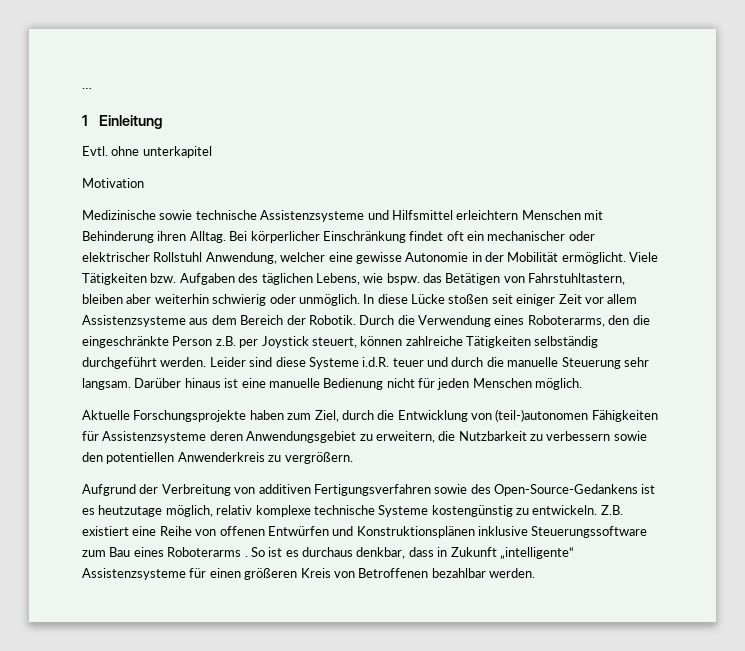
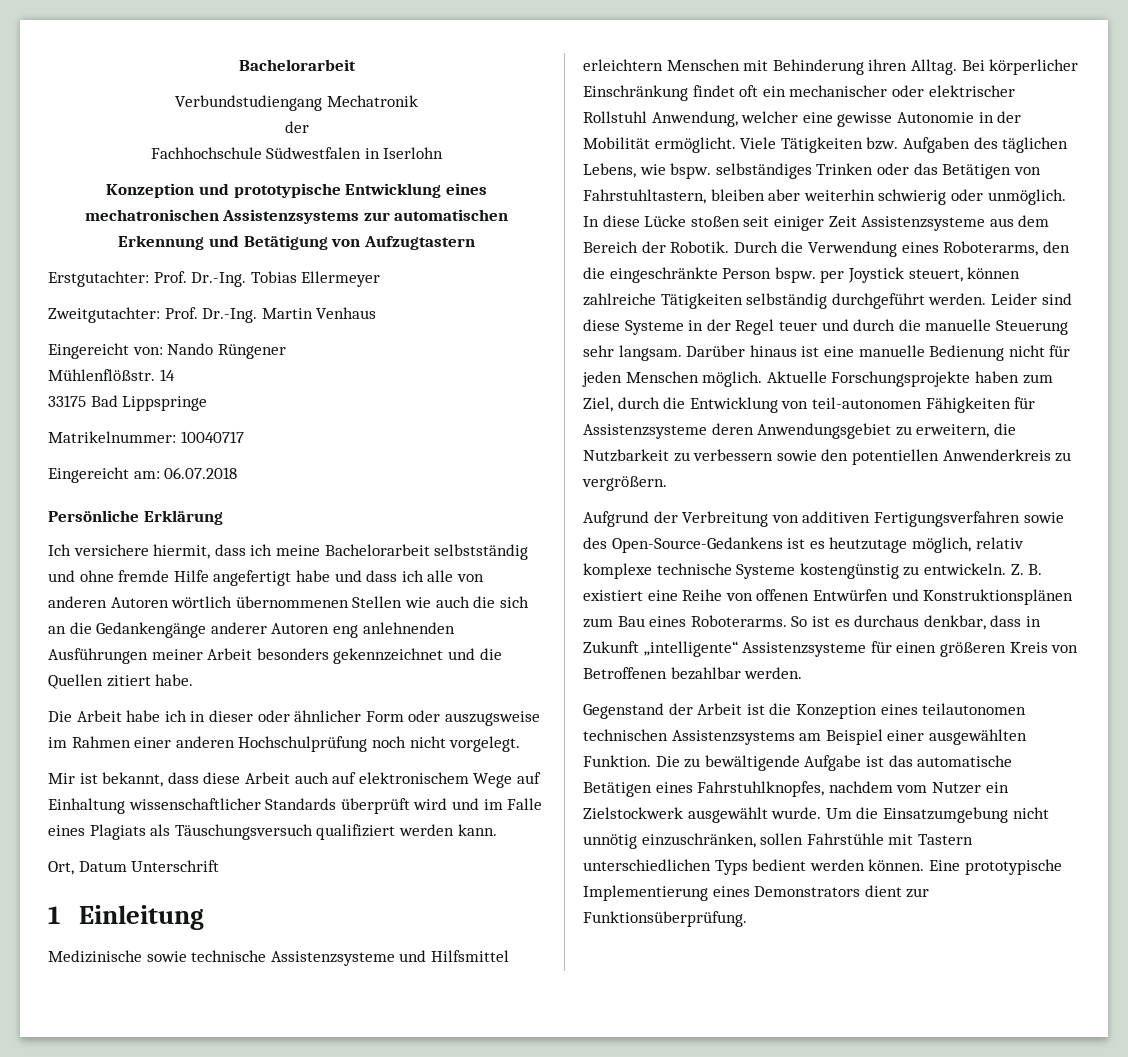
[82,88,92,89] [82,115,164,129] [82,146,212,158] [82,178,144,188] … // 1 Einleitung // Evtl. ohne unterkapitel // Motivation -> [238,59,356,71] [175,95,418,111] [284,121,309,133] [150,147,444,159] [106,183,487,198] [84,209,509,224] [118,235,475,250] [48,271,381,287] [48,307,377,323] [48,343,286,359] [48,369,175,381] [48,395,208,411] [48,431,244,443] [48,467,238,483] [48,510,223,525] [48,544,529,560] [48,570,484,586] [48,596,529,608] [48,622,455,638] [48,648,502,664] [48,674,194,689] [48,710,540,726] [48,736,521,752] [48,772,541,788] [48,798,543,814] [48,824,497,840] [48,860,220,875] [48,905,204,930] Bachelorarbeit // Verbundstudiengang Mechatronik // der // Fachhochschule Südwestfalen in Iserlohn // Konzeption und prototypische Entwicklung eines mechatronischen Assistenzsystems zur automatischen Erkennung und Betätigung von Aufzugtastern // Erstgutachter: Prof. Dr.-Ing. Tobias Ellermeyer // Zweitgutachter: Prof. Dr.-Ing. Martin Venhaus // Eingereicht von: Nando Rüngener // Mühlenflößstr. 14 // 33175 Bad Lippspringe // Matrikelnummer: 10040717 // Eingereicht am: 06.07.2018 // Persönliche Erklärung // Ich versichere hiermit, dass ich meine Bachelorarbeit selbstständig und ohne fremde Hilfe angefertigt habe und dass ich alle von anderen Autoren wörtlich übernommenen Stellen wie auch die sich an die Gedankengänge anderer Autoren eng anlehnenden Ausführungen meiner Arbeit besonders gekennzeichnet und die Quellen zitiert habe. // Die Arbeit habe ich in dieser oder ähnlicher Form oder auszugsweise im Rahmen einer anderen Hochschulprüfung noch nicht vorgelegt. // Mir ist bekannt, dass diese Arbeit auch auf elektronischem Wege auf Einhaltung wissenschaftlicher Standards überprüft wird und im Falle eines Plagiats als Täuschungsversuch qualifiziert werden kann. // Ort, Datum Unterschrift // 1 Einleitung
(420, 279) none -> [715,163,909,179] selbständiges Trinken oder
[584,294,638,304] vor allem -> (857, 221) none
[215,336,236,346] z.B. -> [774,267,816,283] bspw.
[362,357,390,367] i.d.R. -> [688,319,775,335] in der Regel
(583, 384) // -> (763, 379) none
[495,409,589,422] (teil-)autonomen -> [811,397,922,409] teil-autonomen
[600,505,623,515] Z.B. -> [1010,564,1043,575] Z. B.
[478,526,648,538] inklusive Steuerungssoftware -> (1074, 597) none
[167,547,248,557] Roboterarms . -> [690,615,787,627] Roboterarms.
(535, 573) none -> [583,703,1027,719] [583,729,1027,745] [583,755,1013,771] [583,781,1009,797] [583,807,1049,823] [583,833,973,849] [583,859,1062,875] [583,885,930,901] [583,911,747,927] // Gegenstand der Arbeit ist die Konzeption eines teilautonomen technischen Assistenzsystems am Beispiel einer ausgewählten Funktion. Die zu bewältigende Aufgabe ist das automatische Betätigen eines Fahrstuhlknopfes, nachdem vom Nutzer ein Zielstockwerk ausgewählt wurde. Um die Einsatzumgebung nicht unnötig einzuschränken, sollen Fahrstühle mit Tastern unterschiedlichen Typs bedient werden können. Eine prototypische Implementierung eines Demonstrators dient zur Funktionsüberprüfung.

